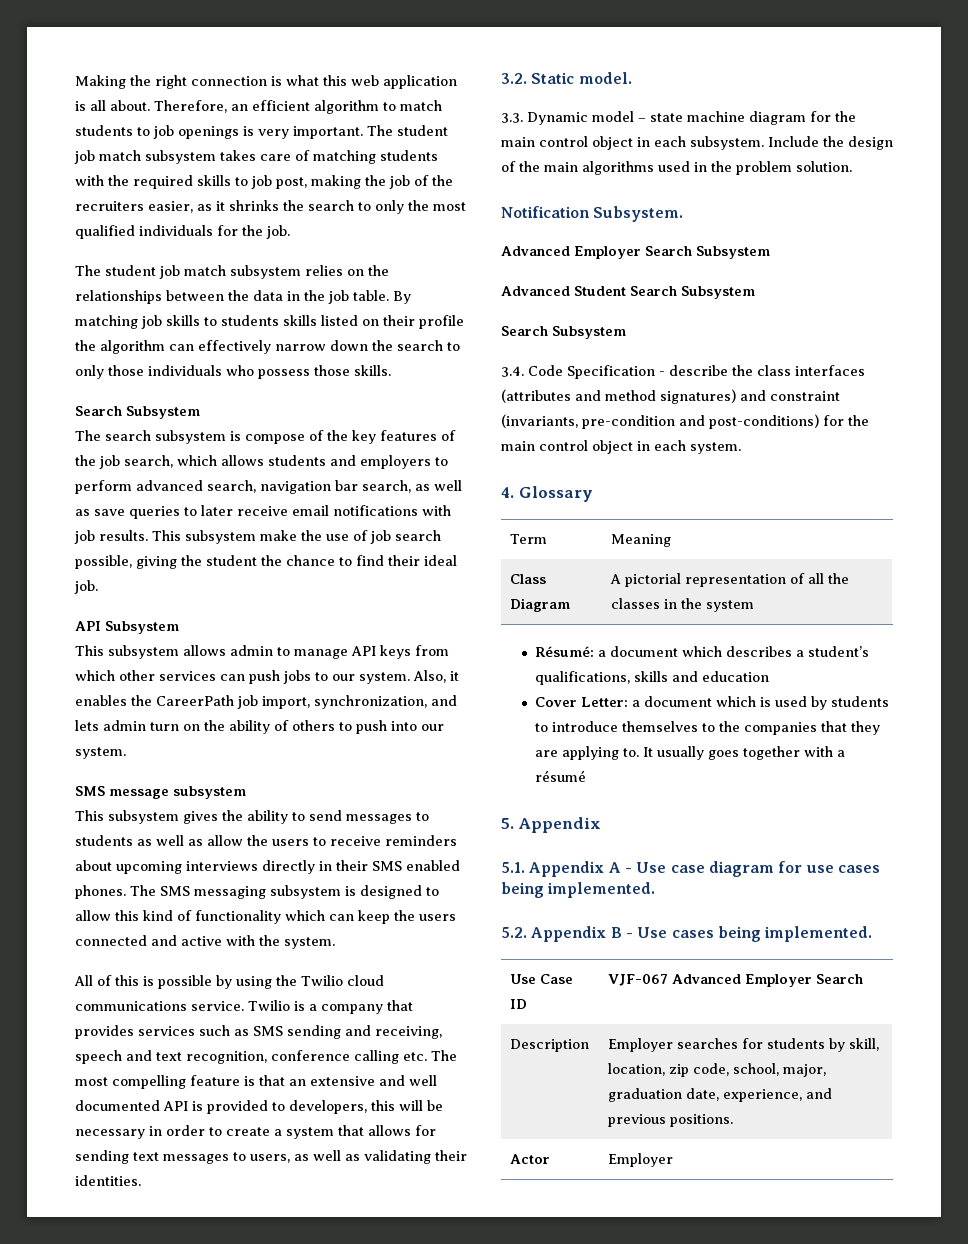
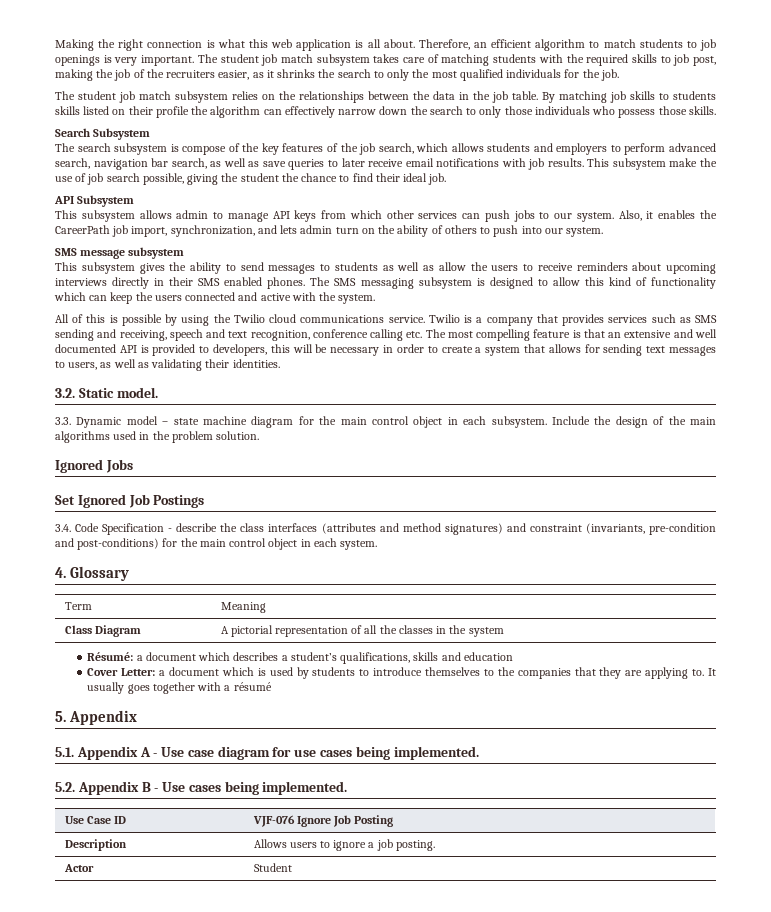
[501,206,684,222] [501,246,770,259] [501,286,755,299] [501,326,626,339] Notification Subsystem. // Advanced Employer Search Subsystem // Advanced Student Search Subsystem // Search Subsystem -> [55,459,133,473] [55,494,205,508] Ignored Jobs // Set Ignored Job Postings
[607,974,863,987] [509,1039,589,1052] [607,1038,879,1052] [607,1063,826,1077] [607,1088,832,1102] [607,1114,733,1127] VJF-067 Advanced Employer Search // Description | Employer searches for students by skill, location, zip code, school, major, graduation date, experience, and previous positions. -> [252,815,394,827] [64,839,127,851] [253,839,435,851] VJF-076 Ignore Job Posting // Description | Allows users to ignore a job posting.
[607,1153,673,1167] Employer -> [253,863,292,872] Student

